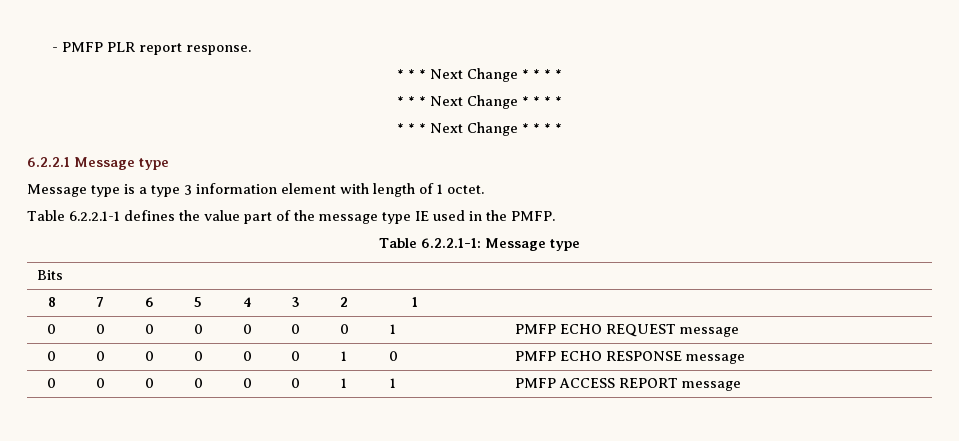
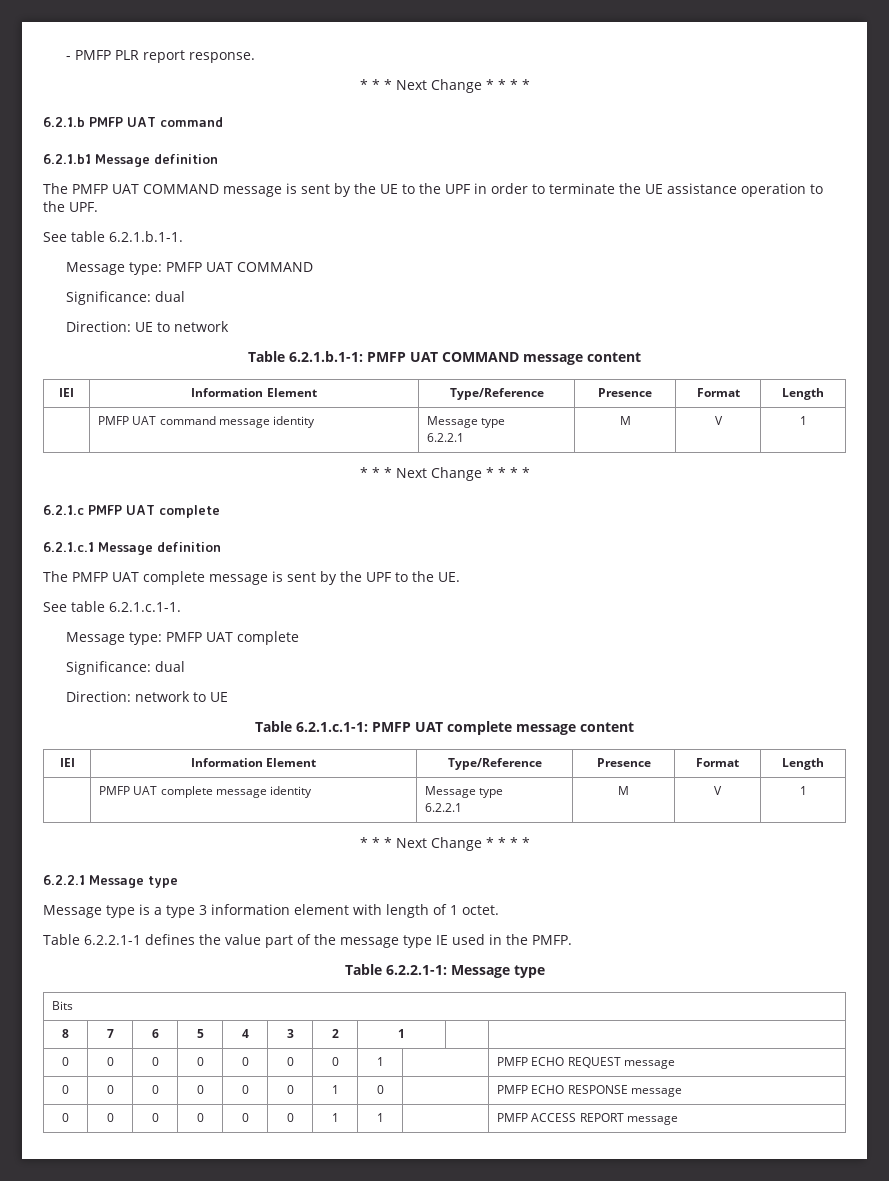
[397,95,562,109] // * * * Next Change * * * * -> [43,117,223,127] [43,154,218,167] [43,183,823,197] [43,201,98,212] [43,231,183,242] [66,262,314,275] [66,291,186,305] [66,321,230,332] [247,351,642,365] [59,388,74,397] [191,388,317,397] [449,388,544,400] [598,388,652,397] [696,388,740,397] [782,388,824,400] [98,416,315,428] [427,416,506,428] [427,433,465,442] [619,416,631,425] [714,416,723,425] [799,416,807,425] [359,467,530,481] [43,505,220,518] [43,542,221,555] [43,571,460,585] [43,601,181,612] [66,631,300,645] [66,661,186,675] [66,691,229,702] [254,721,635,735] [59,758,75,767] [190,758,317,767] [447,758,542,770] [596,758,651,767] [696,758,739,767] [782,758,824,770] [99,786,312,798] [425,786,504,798] [425,803,463,812] [618,786,629,795] [714,786,722,795] [799,786,807,795] // 6.2.1.b PMFP UAT command // 6.2.1.b1 Message definition // The PMFP UAT COMMAND message is sent by the UE to the UPF in order to terminate the UE assistance operation to the UPF. // See table 6.2.1.b.1-1. // Message type: PMFP UAT COMMAND // Significance: dual // Direction: UE to network // Table 6.2.1.b.1-1: PMFP UAT COMMAND message content // IEI | Information Element | Type/Reference | Presence | Format | Length // | PMFP UAT command message identity | Message type // 6.2.2.1 | M | V | 1 // * * * Next Change * * * * // 6.2.1.c PMFP UAT complete // 6.2.1.c.1 Message definition // The PMFP UAT complete message is sent by the UPF to the UE. // See table 6.2.1.c.1-1. // Message type: PMFP UAT complete // Significance: dual // Direction: network to UE // Table 6.2.1.c.1-1: PMFP UAT complete message content // IEI | Information Element | Type/Reference | Presence | Format | Length // | PMFP UAT complete message identity | Message type // 6.2.2.1 | M | V | 1

